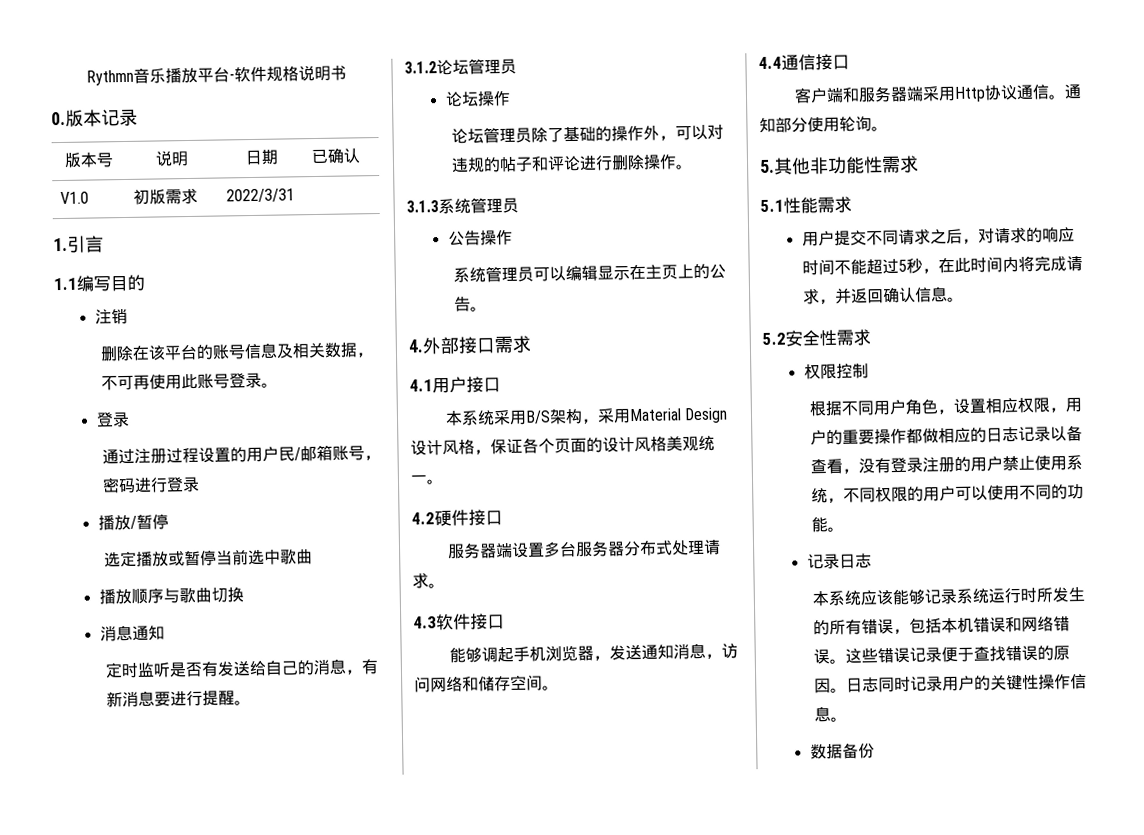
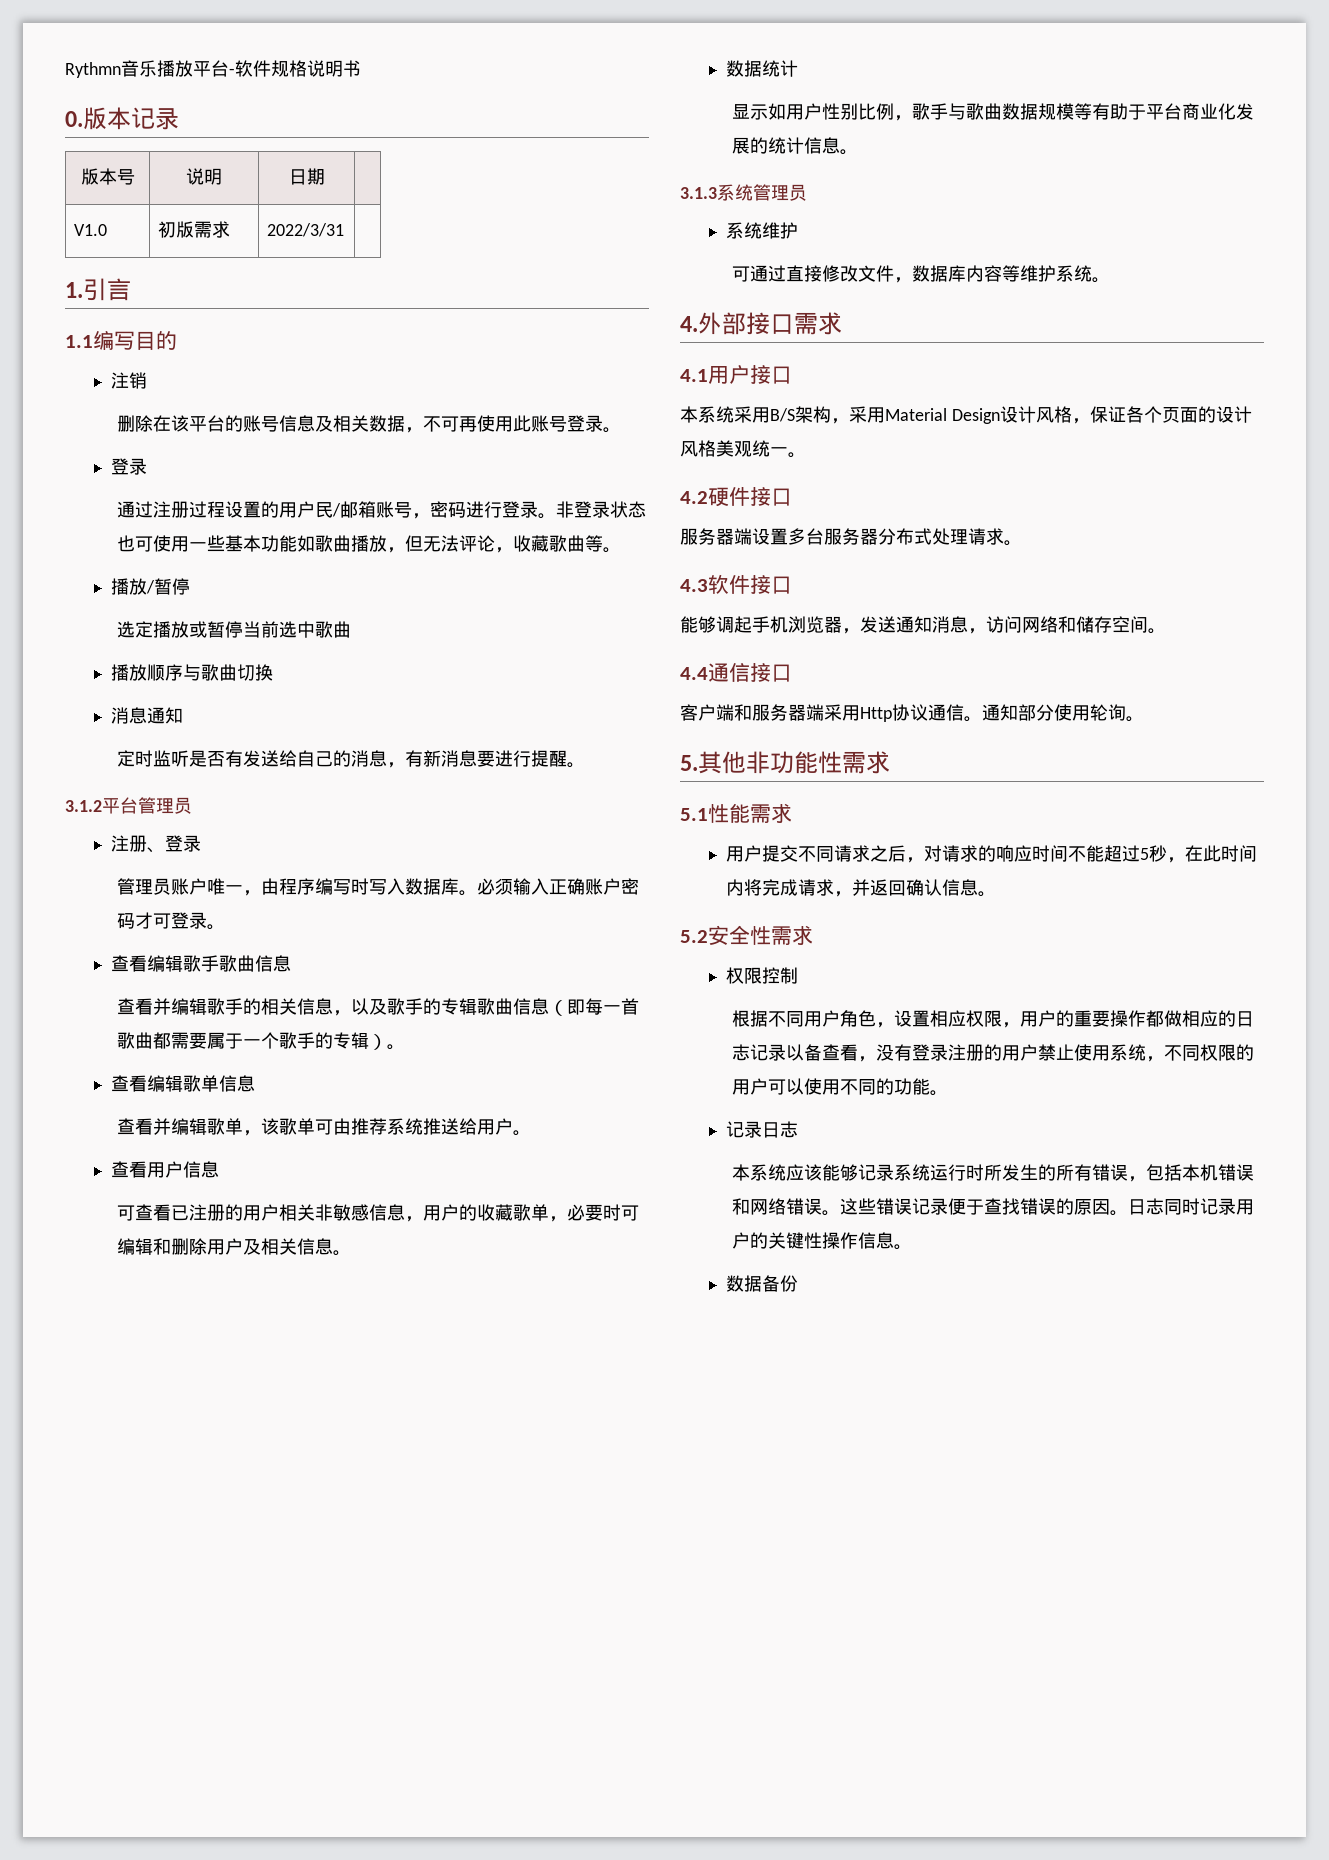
[311,148,361,164] 已确认 -> (325, 176) none
(201, 484) none -> [537,501,646,519] [116,535,621,553] 。非登录状态也可使用一些基本功能如歌曲播放，但无法评论，收藏歌曲等。
[436,58,517,76] [444,90,511,107] [451,124,725,144] [451,154,678,173] 论坛管理员 // 论坛操作 // 论坛管理员除了基础的操作外，可以对违规的帖子和评论进行删除操作 -> [102,797,192,814] [110,835,201,853] [116,878,639,896] [116,912,225,930] [110,955,291,972] [116,998,639,1016] [116,1032,405,1050] [110,1075,255,1092] [116,1118,531,1136] [110,1161,219,1178] [116,1204,639,1222] [116,1238,351,1256] [725,60,798,77] [731,103,1254,121] [731,137,840,154] 平台管理员 // 注册、登录 // 管理员账户唯一，由程序编写时写入数据库。必须输入正确账户密码才可登录。 // 查看编辑歌手歌曲信息 // 查看并编辑歌手的相关信息，以及歌手的专辑歌曲信息（即每一首歌曲都需要属于一个歌手的专辑）。 // 查看编辑歌单信息 // 查看并编辑歌单，该歌单可由推荐系统推送给用户。 // 查看用户信息 // 可查看已注册的用户相关非敏感信息，用户的收藏歌单，必要时可编辑和删除用户及相关信息。 // 数据统计 // 显示如用户性别比例，歌手与歌曲数据规模等有助于平台商业化发展的统计信息
[447,229,513,246] [453,263,727,283] [454,296,472,312] // 公告操作 // 系统管理员可以编辑显示在主页上的公告 -> [725,222,798,239] [731,265,1092,283] // 系统维护 // 可通过直接修改文件，数据库内容等维护系统

